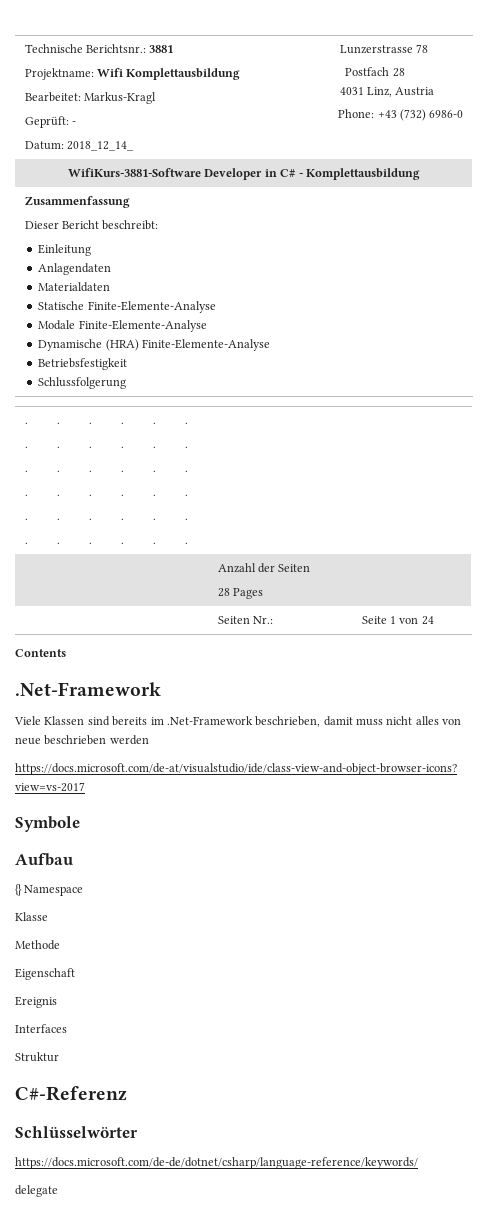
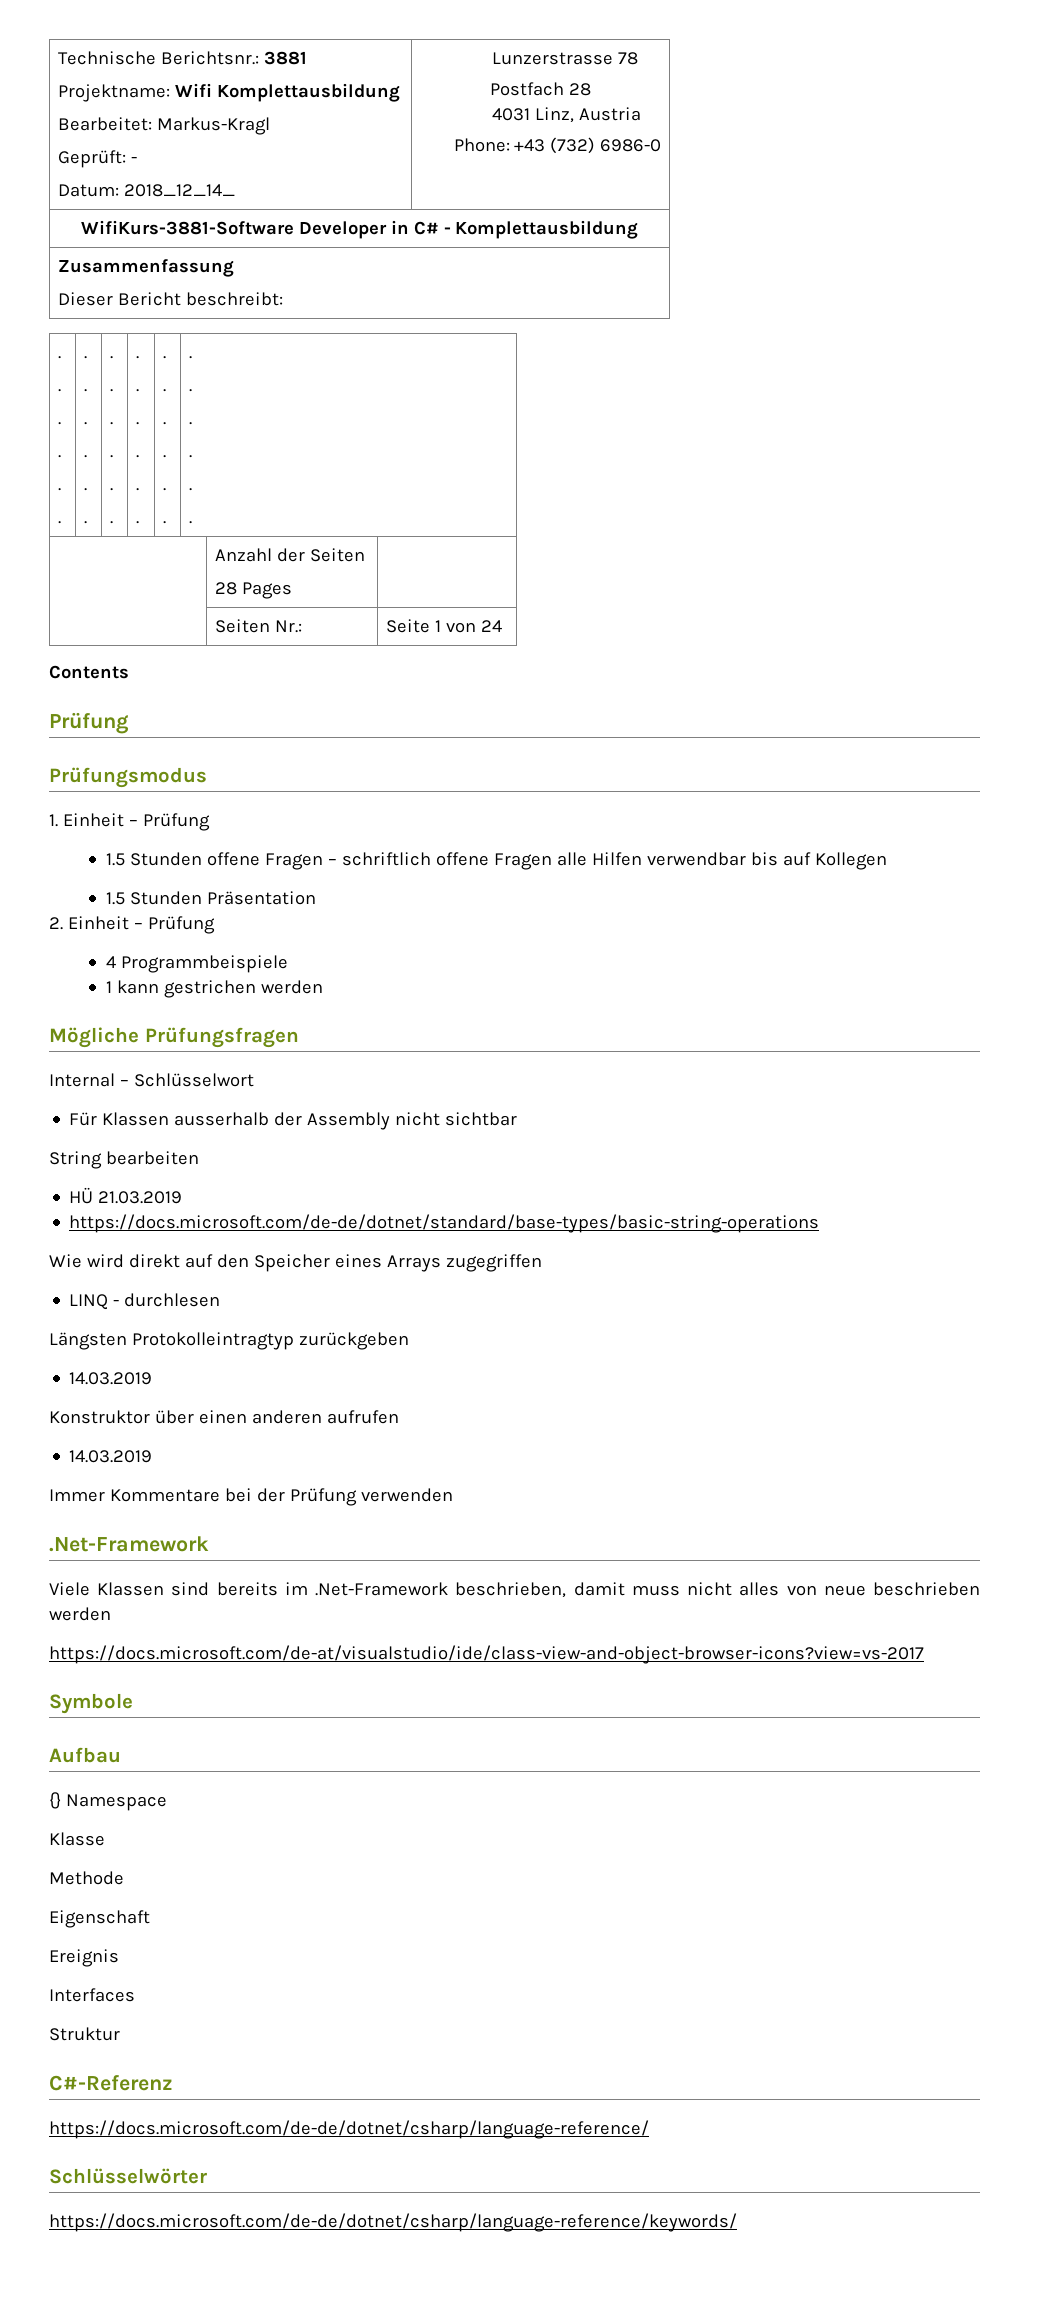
[38,244,92,256] [38,263,112,275] [38,282,111,292] [38,301,216,313] [38,320,207,332] [38,339,271,351] [38,358,128,370] [38,377,127,389] // Einleitung // Anlagendaten // Materialdaten // Statische Finite-Elemente-Analyse // Modale Finite-Elemente-Analyse // Dynamische (HRA) Finite-Elemente-Analyse // Betriebsfestigkeit // Schlussfolgerung -> (283, 299) none
(66, 653) none -> [49,712,129,734] [49,767,207,788] [49,813,210,831] [105,852,887,870] [105,891,316,905] [49,916,215,934] [105,955,288,973] [105,980,323,998] [49,1027,299,1048] [49,1073,254,1087] [69,1112,518,1130] [49,1151,199,1169] [69,1187,183,1204] [69,1214,820,1233] [49,1254,542,1272] [69,1293,221,1310] [49,1332,409,1350] [69,1372,153,1385] [49,1410,399,1424] [69,1450,153,1463] [49,1488,453,1506] // Prüfung // Prüfungsmodus // 1. Einheit – Prüfung // 1.5 Stunden offene Fragen – schriftlich offene Fragen alle Hilfen verwendbar bis auf Kollegen // 1.5 Stunden Präsentation // 2. Einheit – Prüfung // 4 Programmbeispiele // 1 kann gestrichen werden // Mögliche Prüfungsfragen // Internal – Schlüsselwort // Für Klassen ausserhalb der Assembly nicht sichtbar // String bearbeiten // HÜ 21.03.2019 // https://docs.microsoft.com/de-de/dotnet/standard/base-types/basic-string-operations // Wie wird direkt auf den Speicher eines Arrays zugegriffen // LINQ - durchlesen // Längsten Protokolleintragtyp zurückgeben // 14.03.2019 // Konstruktor über einen anderen aufrufen // 14.03.2019 // Immer Kommentare bei der Prüfung verwenden
(127, 1093) none -> [49,2120,649,2139] // https://docs.microsoft.com/de-de/dotnet/csharp/language-reference/
[15,1185,58,1197] // delegate -> (737, 2222) none

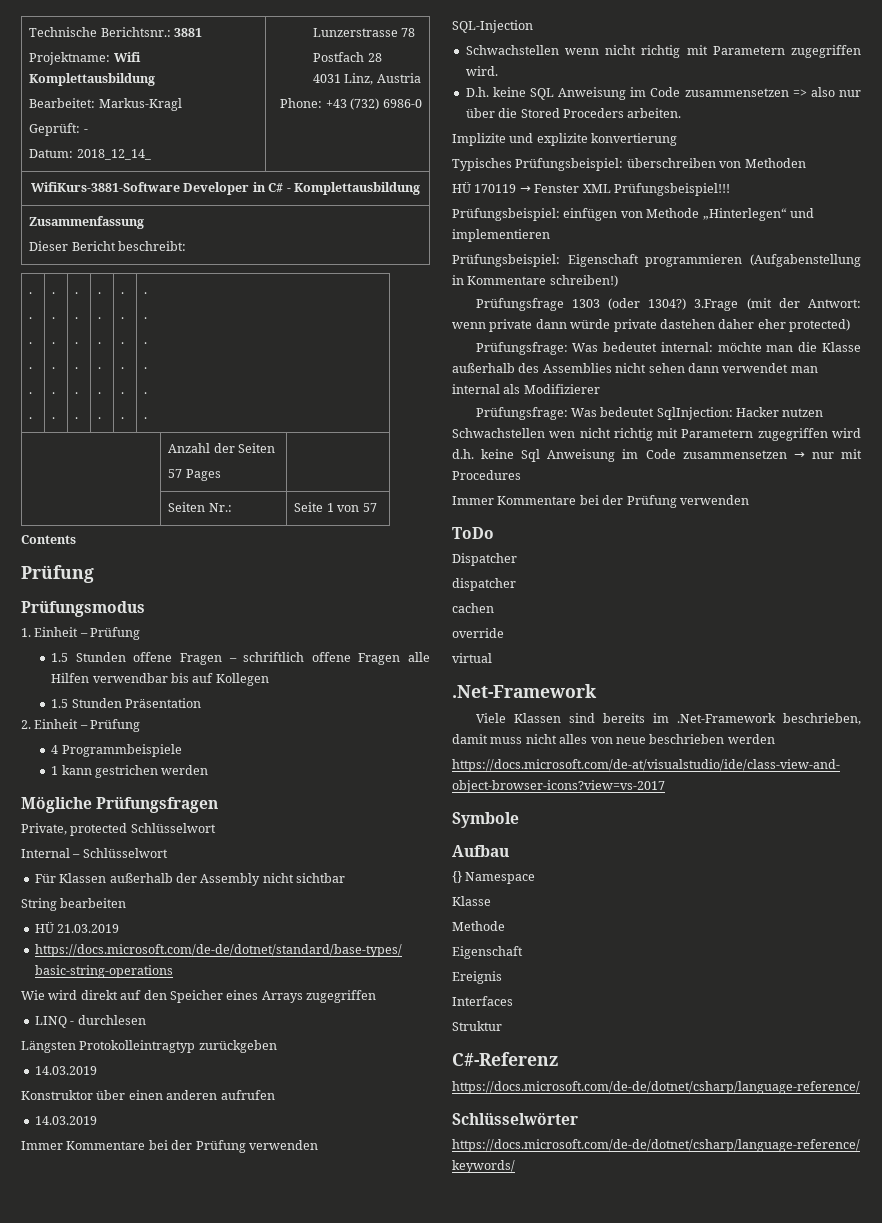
[214,582,237,595] 28 -> [168,469,183,478] 57
[480,620,502,632] 24 -> [362,503,377,512] 57
(299, 1037) none -> [21,823,216,836] // Private, protected Schlüsselwort
[174,1112,270,1126] ausserhalb -> [109,873,173,883] außerhalb
(453, 1495) none -> [452,20,533,33] [465,45,861,58] [465,66,498,76] [465,87,861,100] [465,108,682,118] [452,133,678,146] [452,158,806,171] [452,182,730,196] [452,208,814,221] [452,229,550,242] [452,254,861,267] [452,275,618,287] [475,298,861,311] [452,319,850,332] [475,342,862,355] [452,363,818,373] [452,384,600,394] [475,407,824,420] [452,428,861,441] [452,449,862,462] [452,470,521,480] [452,495,749,508] [452,527,494,539] [452,553,517,566] [452,578,516,591] [452,603,494,613] [452,628,504,638] [452,653,492,663] // SQL-Injection // Schwachstellen wenn nicht richtig mit Parametern zugegriffen wird. // D.h. keine SQL Anweisung im Code zusammensetzen => also nur über die Stored Proceders arbeiten. // Implizite und explizite konvertierung // Typisches Prüfungsbeispiel: überschreiben von Methoden // HÜ 170119 → Fenster XML Prüfungsbeispiel!!! // Prüfungsbeispiel: einfügen von Methode „Hinterlegen“ und implementieren // Prüfungsbeispiel: Eigenschaft programmieren (Aufgabenstellung in Kommentare schreiben!) // Prüfungsfrage 1303 (oder 1304?) 3.Frage (mit der Antwort: wenn private dann würde private dastehen daher eher protected) // Prüfungsfrage: Was bedeutet internal: möchte man die Klasse außerhalb des Assemblies nicht sehen dann verwendet man internal als Modifizierer // Prüfungsfrage: Was bedeutet SqlInjection: Hacker nutzen Schwachstellen wen nicht richtig mit Parametern zugegriffen wird d.h. keine Sql Anweisung im Code zusammensetzen → nur mit Procedures // Immer Kommentare bei der Prüfung verwenden // ToDo // Dispatcher // dispatcher // cachen // override // virtual

